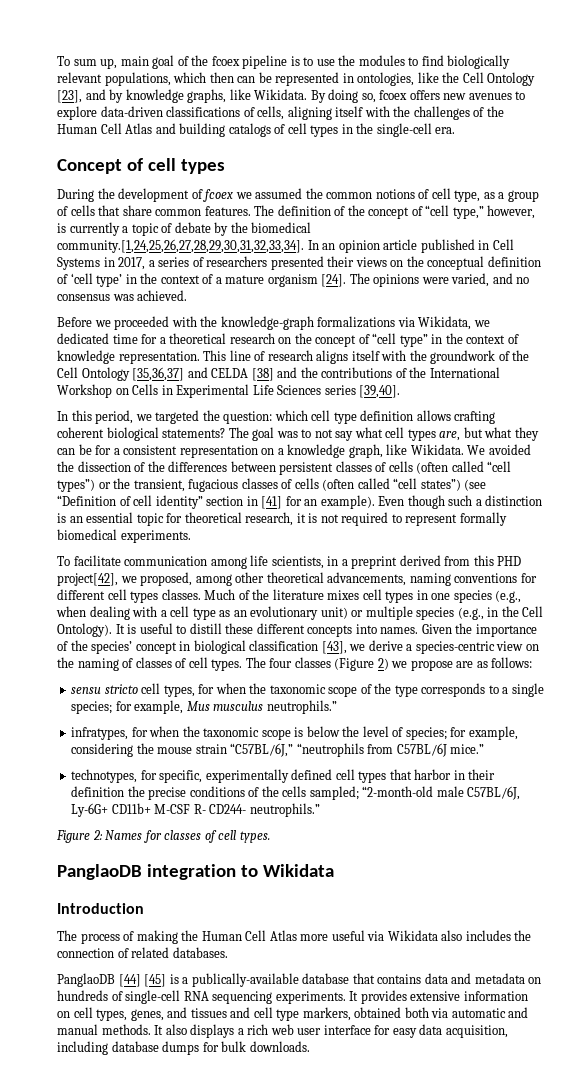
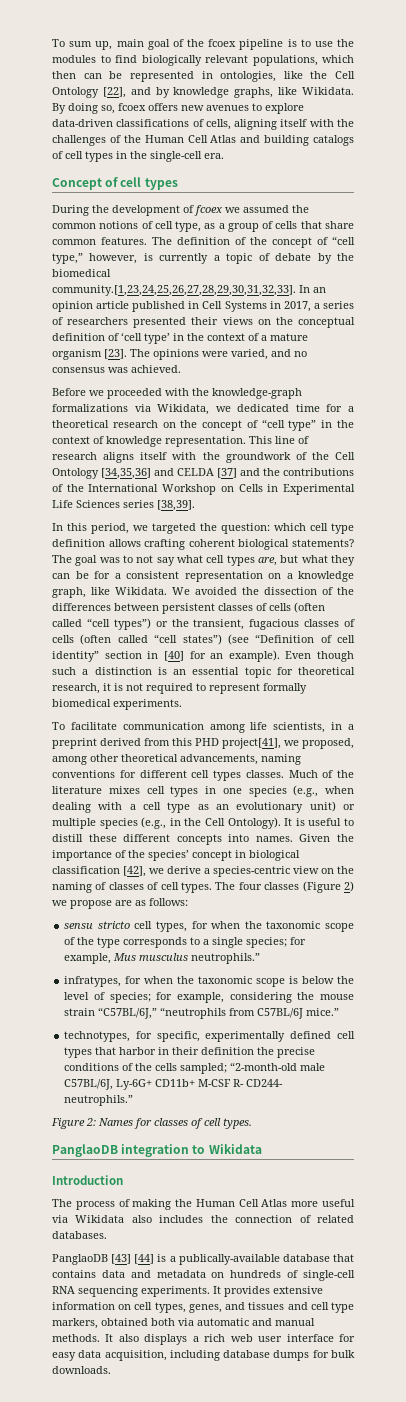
[57,90,82,103] [23], -> [102,87,126,98] [22],
[57,239,304,253] community.[1,24,25,26,27,28,29,30,31,32,33,34]. -> [52,285,296,296] community.[1,23,24,25,26,27,28,29,30,31,32,33].
[321,274,347,287] [24]. -> [104,349,127,359] [23].
[132,367,185,381] [35,36,37] -> [101,468,151,479] [34,35,36]
[251,368,274,381] [38] -> [217,468,237,478] [37]
[359,385,401,398] [39,40]. -> [157,500,195,511] [38,39].
[261,496,283,509] [41] -> [163,651,184,661] [40]
[57,573,118,586] project[42], -> [222,738,281,749] project[41],
[321,641,347,654] [43], -> [123,866,146,877] [42],
[118,974,167,987] [44] [45] -> [111,1254,155,1264] [43] [44]

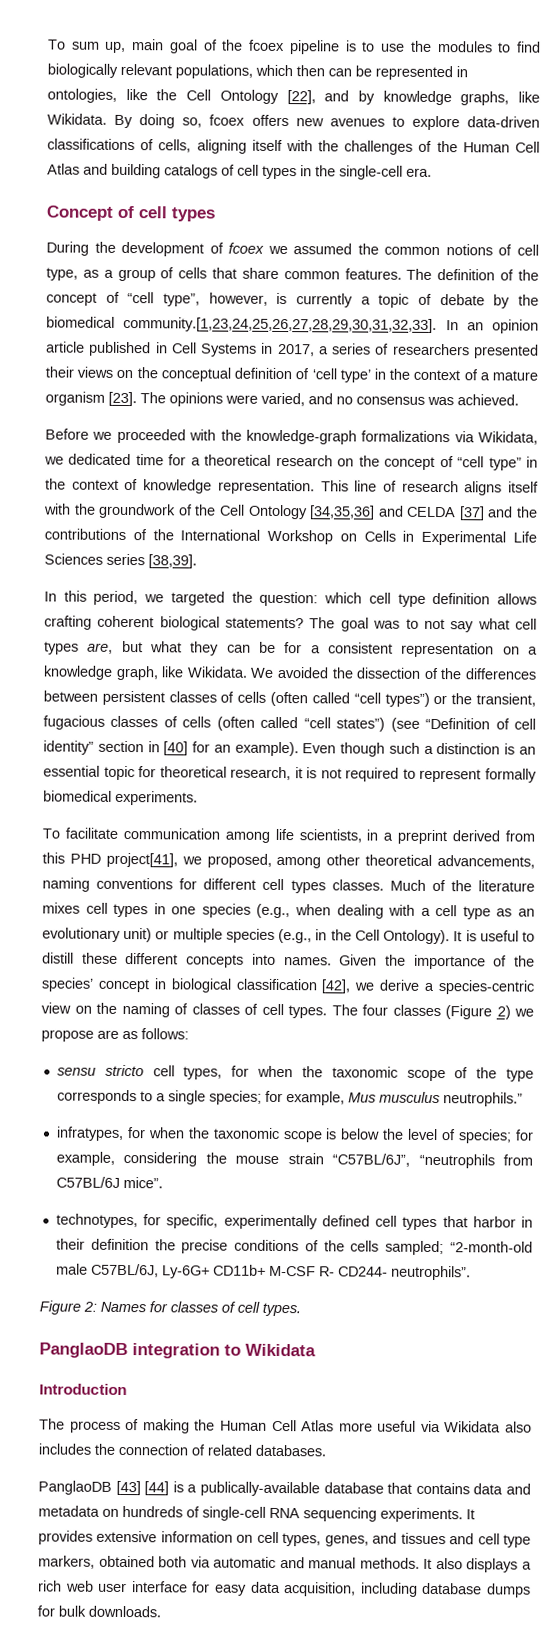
[52,253,83,264] type,” -> [163,293,200,307] type”,
[98,1007,158,1019] “C57BL/6J,” -> [332,1153,411,1167] “C57BL/6J”,
[306,1008,340,1016] mice.” -> [122,1176,163,1189] mice”.
[64,1095,134,1106] neutrophils.” -> [390,1265,471,1281] neutrophils”.

